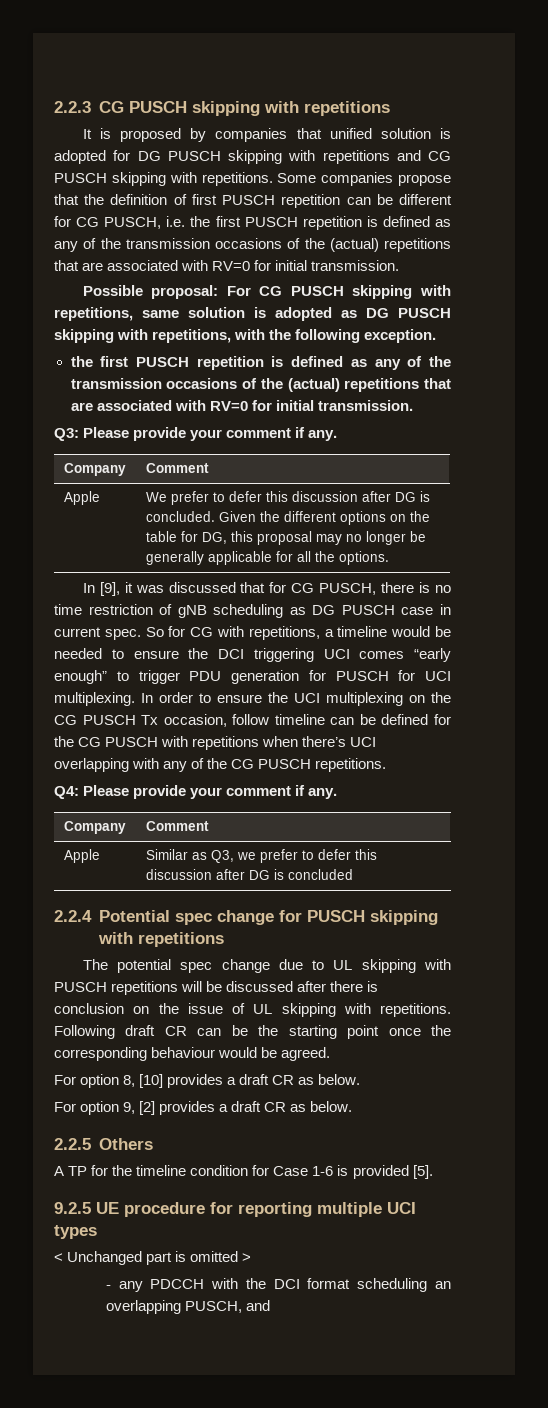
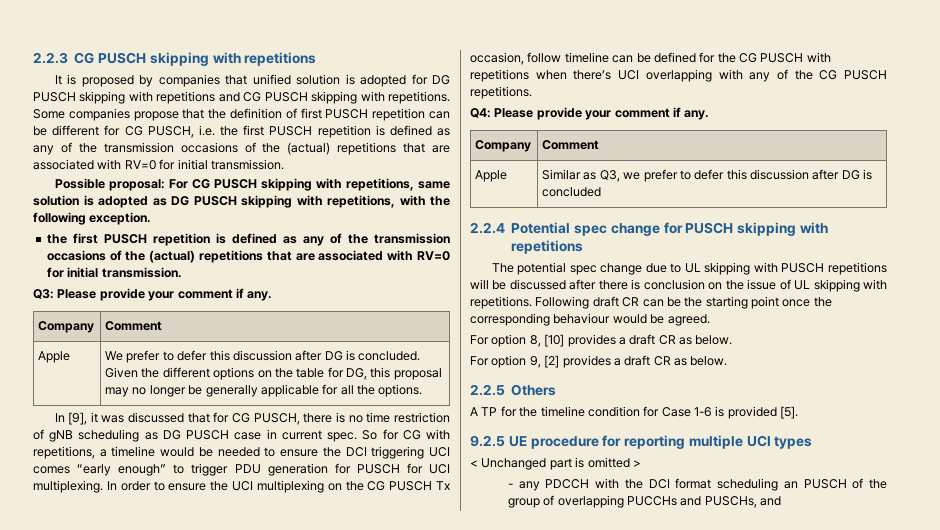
[105,1300,242,1314] overlapping PUSCH, -> [803,478,887,489] [507,495,757,508] PUSCH of the group of overlapping PUCCHs and PUSCHs,

